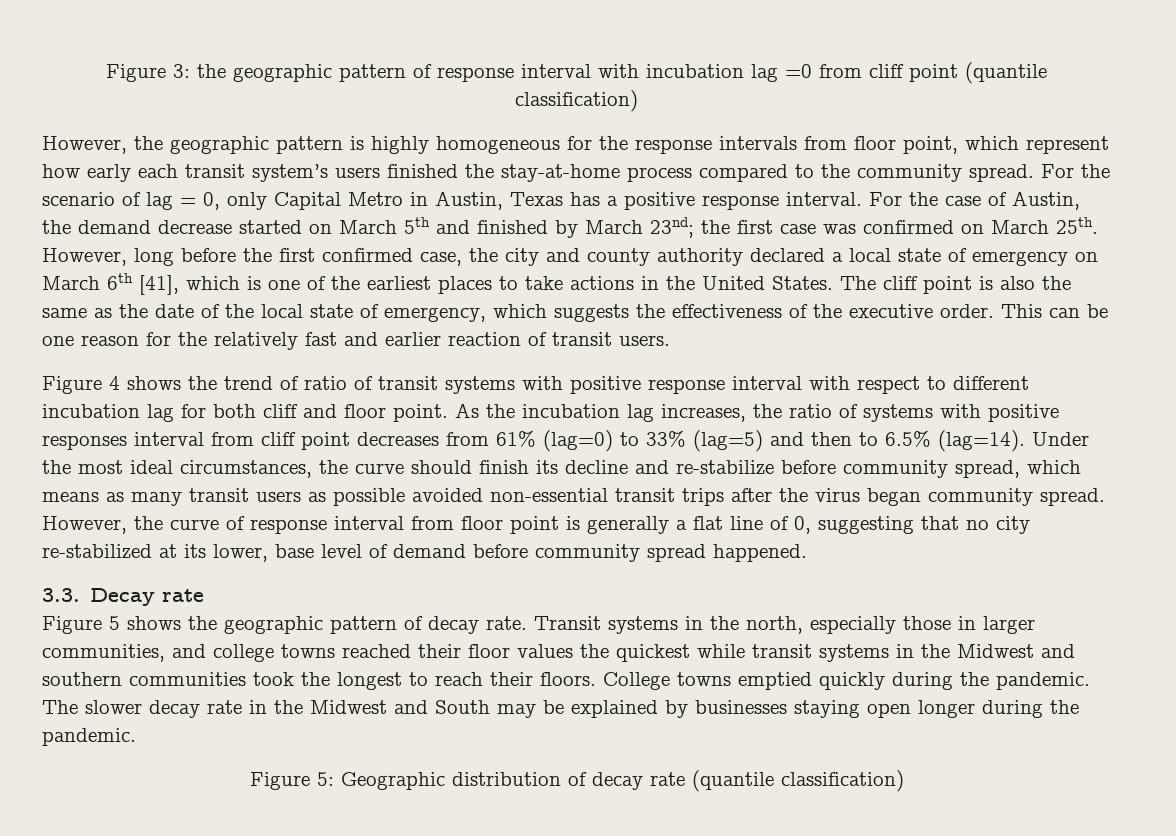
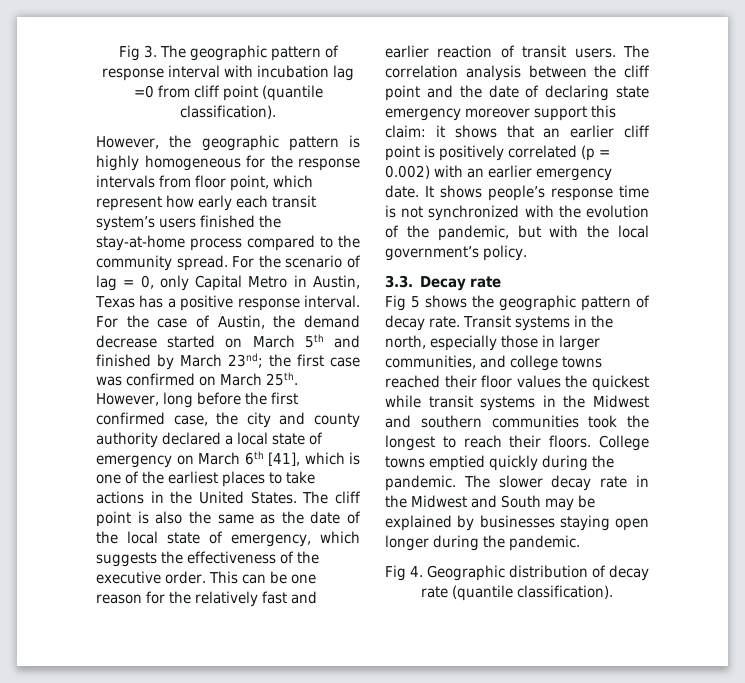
[106,64,226,82] Figure 3: the -> [118,45,186,61] Fig 3. The
[515,90,638,112] classification) -> [180,105,276,119] classification).
[42,376,1029,394] [42,403,1059,422] [42,430,1089,452] [42,460,1081,478] [42,488,1105,506] [42,516,1030,534] [42,544,807,562] // Figure 4 shows the trend of ratio of transit systems with positive response interval with respect to different incubation lag for both cliff and floor point. As the incubation lag increases, the ratio of systems with positive responses interval from cliff point decreases from 61% (lag=0) to 33% (lag=5) and then to 6.5% (lag=14). Under the most ideal circumstances, the curve should finish its decline and re-stabilize before community spread, which means as many transit users as possible avoided non-essential transit trips after the virus began community spread. However, the curve of response interval from floor point is generally a flat line of 0, suggesting that no city re-stabilized at its lower, base level of demand before community spread happened. -> [623,45,649,58] [385,65,650,81] [385,85,649,101] [385,105,616,121] [385,125,650,138] [385,145,610,161] [385,165,612,181] [385,185,649,201] [385,205,649,221] [385,225,649,241] [385,245,527,261] The correlation analysis between the cliff point and the date of declaring state emergency moreover support this claim: it shows that an earlier cliff point is positively correlated (p = 0.002) with an earlier emergency date. It shows people’s response time is not synchronized with the evolution of the pandemic, but with the local government’s policy.
[42,616,102,634] Figure -> [385,295,406,311] Fig
[249,772,334,790] Figure 5: -> [385,565,423,581] Fig 4.
[780,770,904,792] classification) -> [517,585,613,599] classification).

